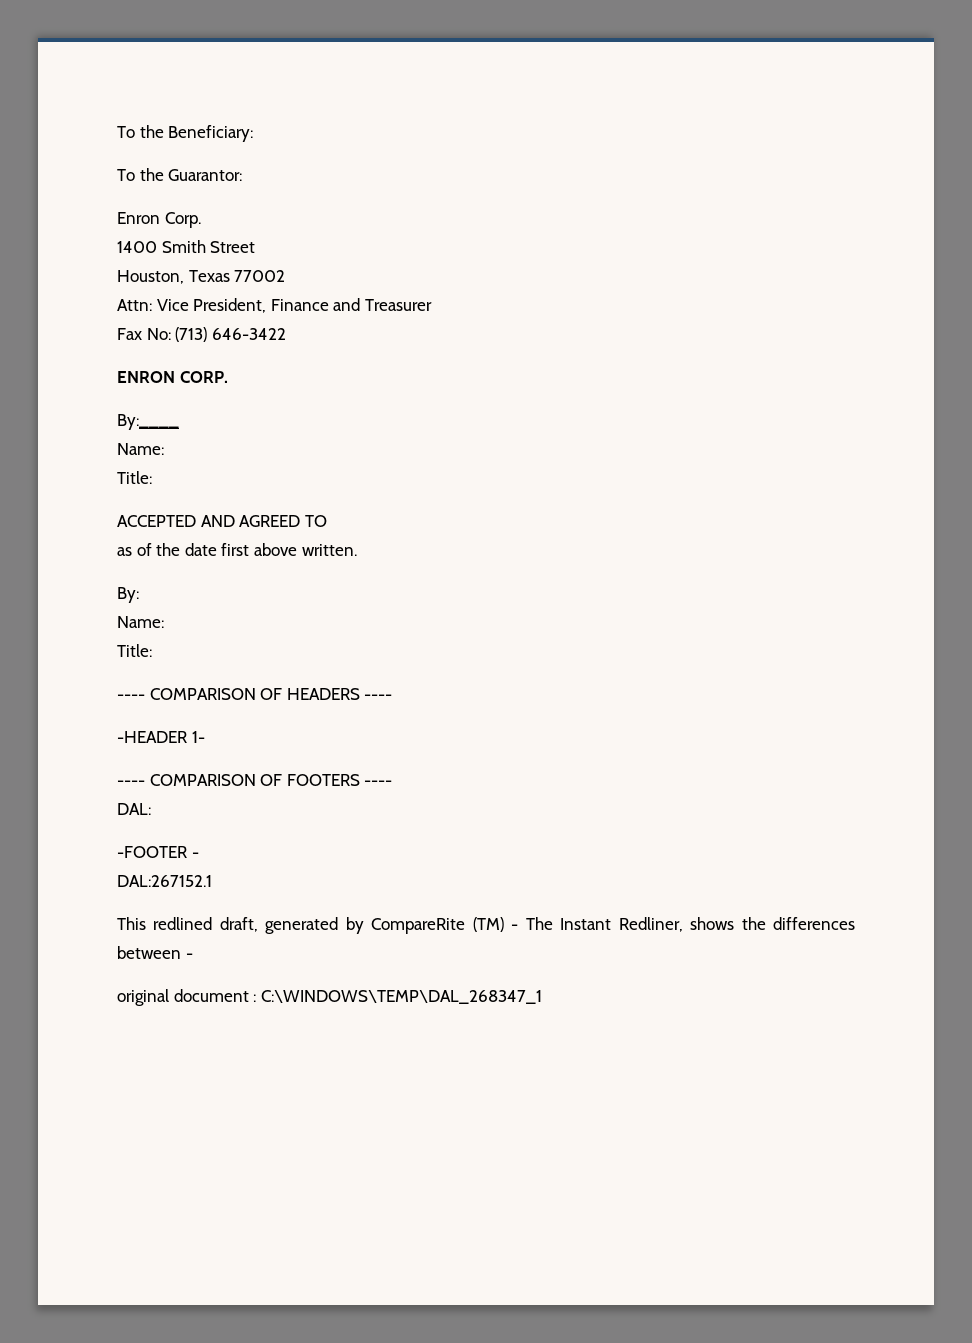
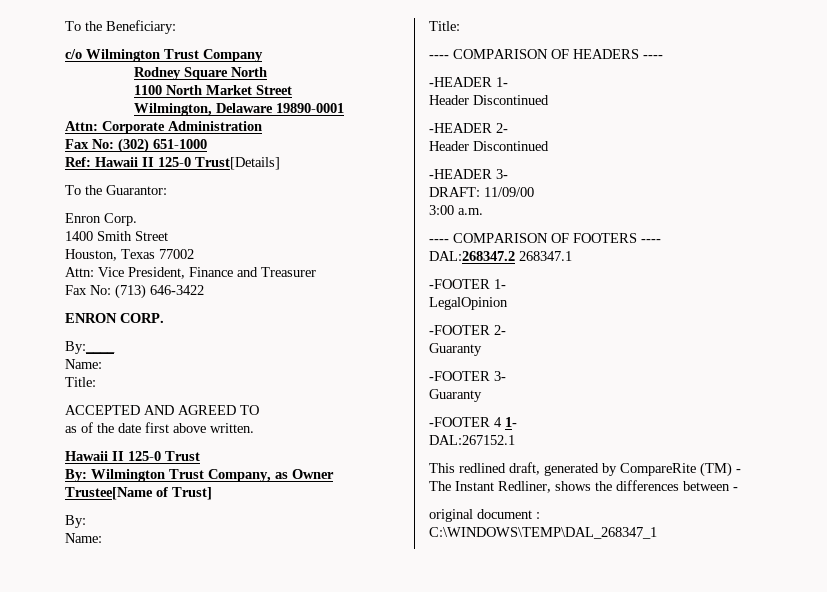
(254, 133) none -> [65,49,263,62] [134,67,268,80] [134,85,293,95] [134,103,345,116] [65,121,262,134] [65,138,207,153] [65,157,280,170] // c/o Wilmington Trust Company // Rodney Square North // 1100 North Market Street // Wilmington, Delaware 19890-0001 // Attn: Corporate Administration // Fax No: (302) 651-1000 // Ref: Hawaii II 125-0 Trust[Details]
(357, 550) none -> [65,451,200,461] [65,469,334,482] [65,487,212,500] // Hawaii II 125-0 Trust // By: Wilmington Trust Company, as Owner Trustee[Name of Trust]
(205, 737) none -> [429,95,549,105] [429,123,508,133] [429,141,549,151] [429,169,508,179] [429,187,534,197] [429,205,483,215] // Header Discontinued // -HEADER 2- // Header Discontinued // -HEADER 3- // DRAFT: 11/09/00 // 3:00 a.m.
[117,803,151,815] [117,846,199,858] DAL: // -FOOTER - -> [429,251,572,261] [429,279,506,289] [429,297,508,310] [429,325,506,335] [429,343,482,356] [429,371,506,381] [429,389,482,402] [429,417,517,427] DAL:268347.2 268347.1 // -FOOTER 1- // LegalOpinion // -FOOTER 2- // Guaranty // -FOOTER 3- // Guaranty // -FOOTER 4 1-

